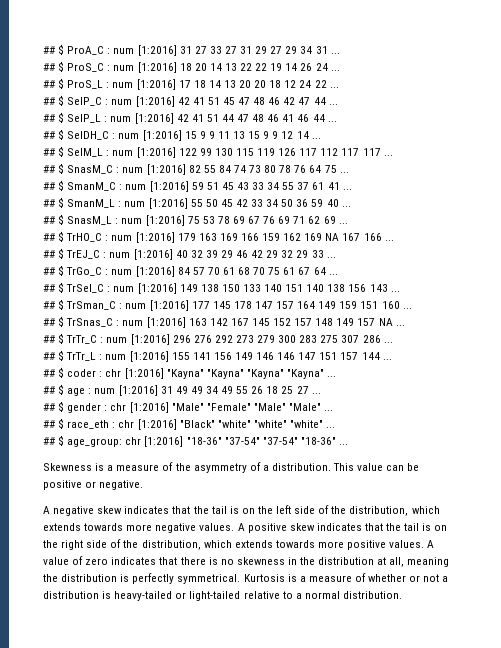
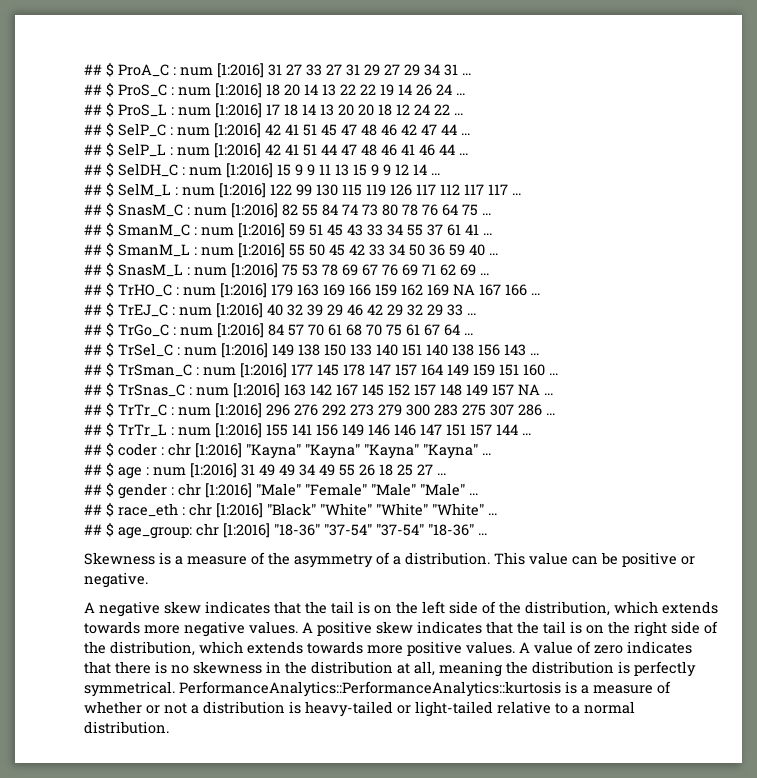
[217,420,323,428] "white" "white" "white" -> [320,503,484,516] "White" "White" "White"
[243,574,285,582] Kurtosis -> [179,681,561,697] PerformanceAnalytics::PerformanceAnalytics::kurtosis

